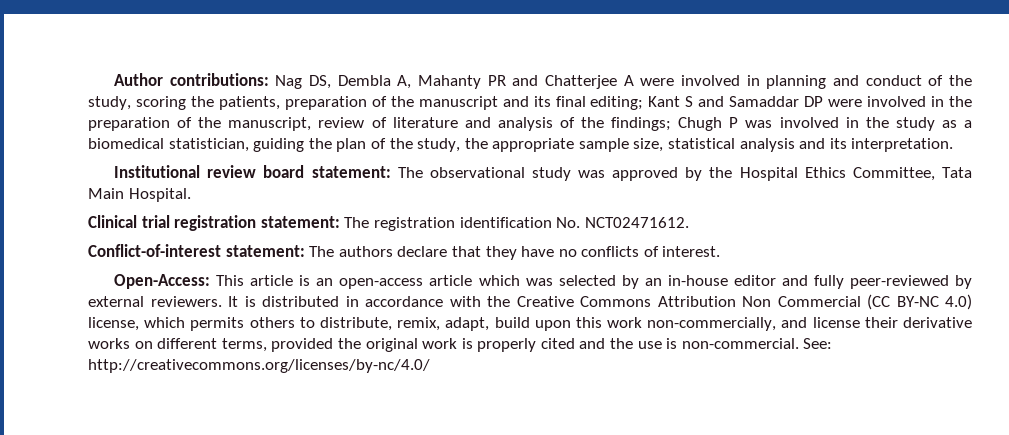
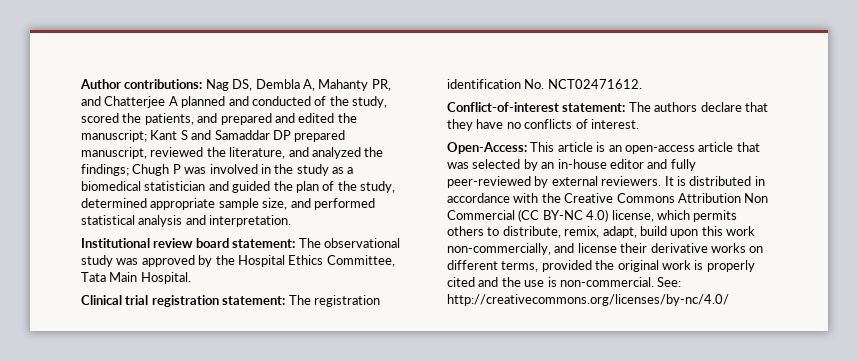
[487,75,506,86] PR -> [371,79,391,91] PR,
[640,75,972,89] [88,96,186,110] were involved in planning and conduct of the study, scoring -> [181,96,387,108] [81,113,119,123] planned and conducted of the study, scored
[284,96,644,110] preparation of the manuscript and its final editing; -> [197,113,357,125] [81,130,147,142] and prepared and edited the manuscript;
[828,96,973,107] [88,117,575,131] were involved in the preparation of the manuscript, review of literature and analysis of -> [294,130,346,142] [81,147,361,159] prepared manuscript, reviewed the literature, and analyzed
[168,138,305,152] statistician, guiding -> [144,181,271,193] statistician and guided
[464,138,488,149] the -> [81,198,147,208] determined
(664, 145) none -> [290,198,375,210] and performed
[829,138,847,149] its -> (206, 220) none
[478,275,520,286] which -> [736,142,760,152] that

